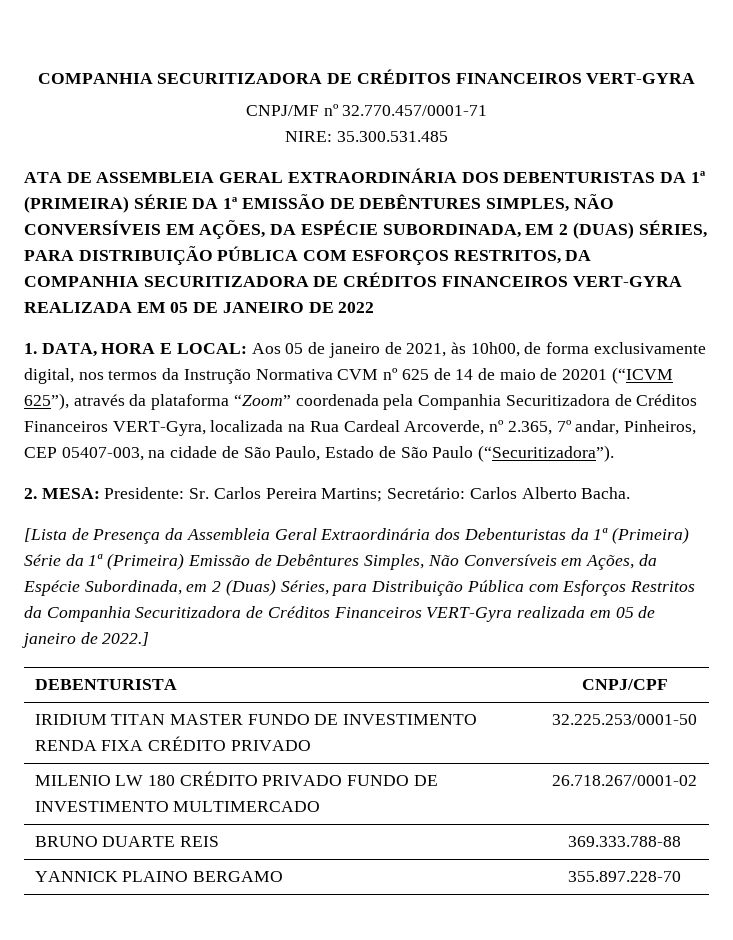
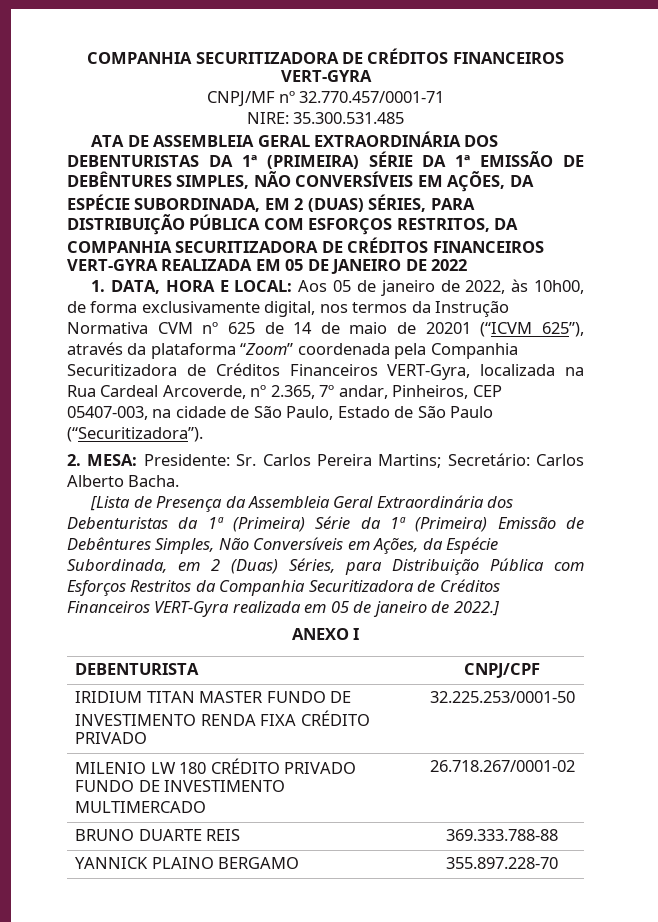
[406,343,447,357] 2021, -> [465,280,506,294] 2022,
(150, 639) none -> [291,628,360,640] // ANEXO I

